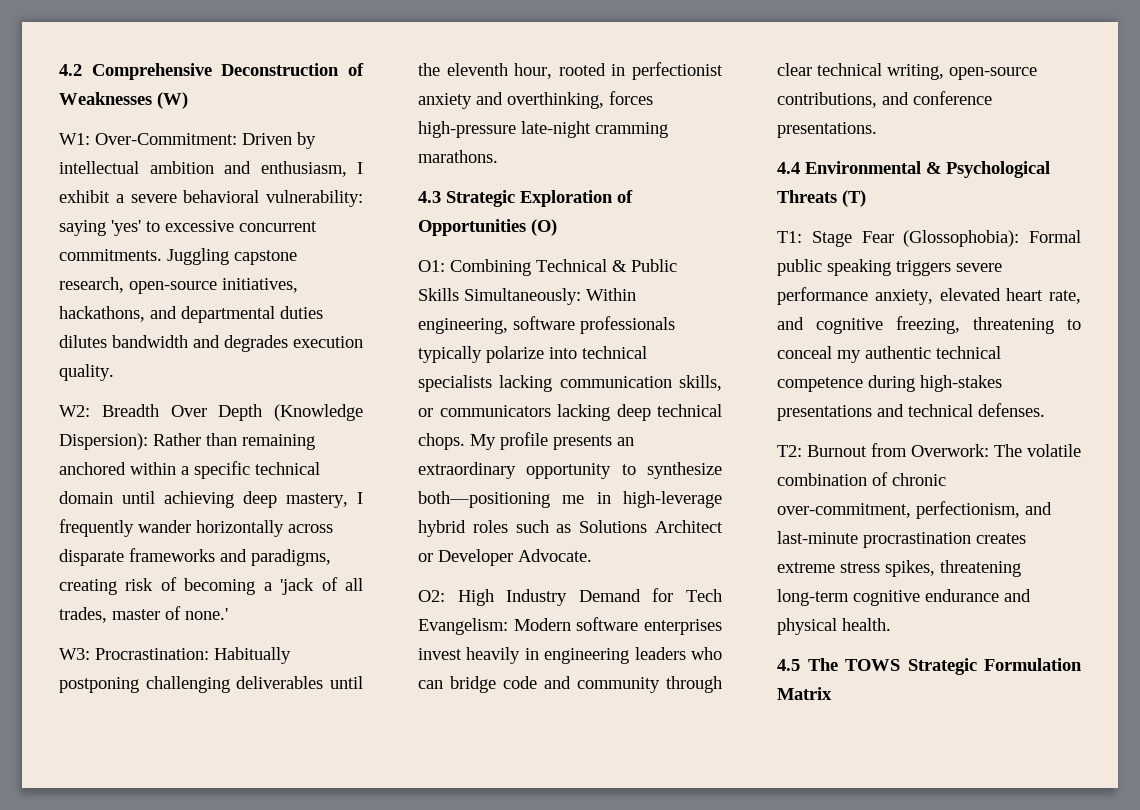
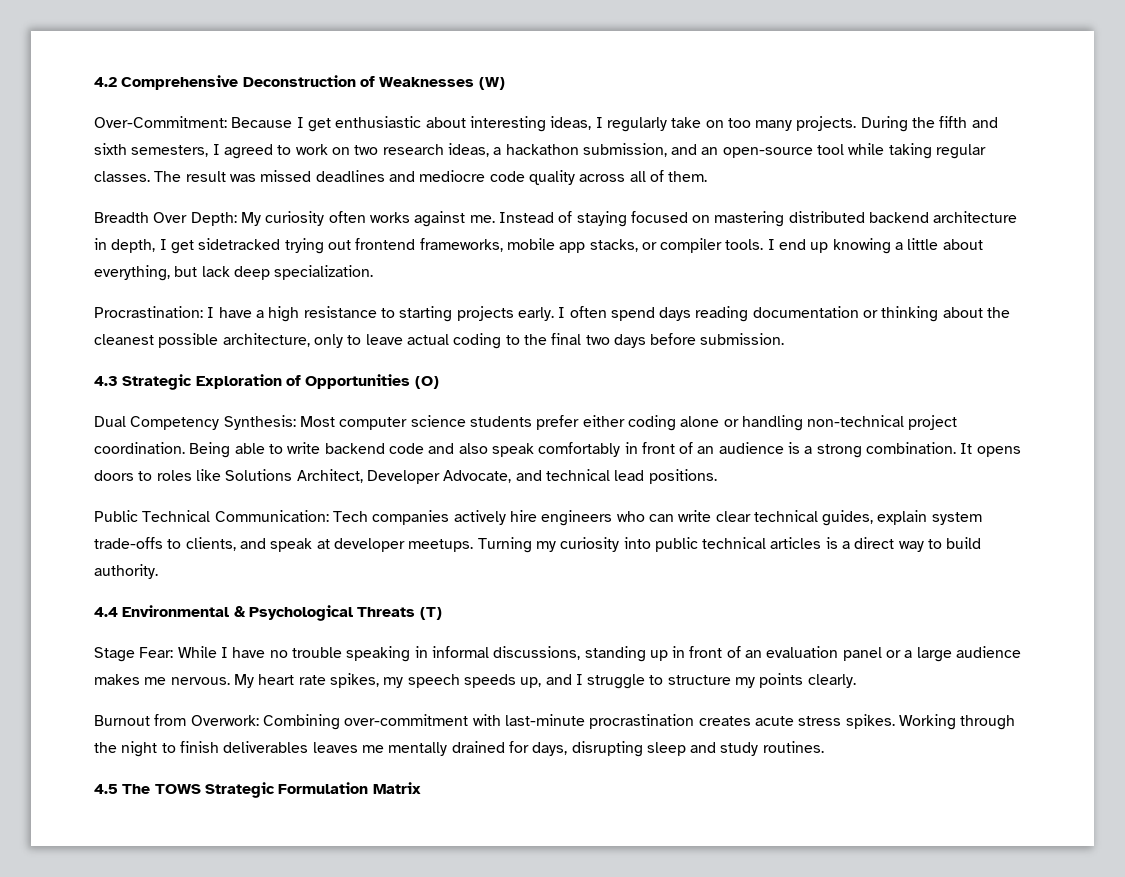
[59,132,316,149] [59,161,363,177] [59,190,363,207] [59,220,317,236] [59,248,297,265] [59,277,298,294] [59,306,323,323] [59,335,363,352] [59,364,114,381] [59,404,363,421] [59,433,315,450] [59,461,320,479] [59,491,363,508] [59,519,333,537] [59,548,331,566] [59,577,363,595] [59,606,228,623] [59,647,291,664] [59,676,364,693] [418,62,723,80] [418,91,653,109] [418,121,668,138] [418,150,498,163] W1: Over-Commitment: Driven by intellectual ambition and enthusiasm, I exhibit a severe behavioral vulnerability: saying 'yes' to excessive concurrent commitments. Juggling capstone research, open-source initiatives, hackathons, and departmental duties dilutes bandwidth and degrades execution quality. // W2: Breadth Over Depth (Knowledge Dispersion): Rather than remaining anchored within a specific technical domain until achieving deep mastery, I frequently wander horizontally across disparate frameworks and paradigms, creating risk of becoming a 'jack of all trades, master of none.' // W3: Procrastination: Habitually postponing challenging deliverables until the eleventh hour, rooted in perfectionist anxiety and overthinking, forces high-pressure late-night cramming marathons. -> [94,116,998,132] [94,143,987,159] [94,170,708,185] [94,211,1018,227] [94,238,983,254] [94,265,374,281] [94,306,1011,322] [94,333,785,349] Over-Commitment: Because I get enthusiastic about interesting ideas, I regularly take on too many projects. During the fifth and sixth semesters, I agreed to work on two research ideas, a hackathon submission, and an open-source tool while taking regular classes. The result was missed deadlines and mediocre code quality across all of them. // Breadth Over Depth: My curiosity often works against me. Instead of staying focused on mastering distributed backend architecture in depth, I get sidetracked trying out frontend frameworks, mobile app stacks, or compiler tools. I end up knowing a little about everything, but lack deep specialization. // Procrastination: I have a high resistance to starting projects early. I often spend days reading documentation or thinking about the cleanest possible architecture, only to leave actual coding to the final two days before submission.
[418,259,677,276] [418,288,636,305] [418,316,675,334] [418,346,647,363] [418,375,722,392] [418,404,722,421] [418,432,634,450] [418,462,722,479] [418,491,722,508] [418,520,723,537] [418,549,592,566] [418,588,722,606] [418,617,722,635] [418,647,722,664] [418,676,722,693] [777,63,1037,80] [777,91,992,108] [777,122,877,138] O1: Combining Technical & Public Skills Simultaneously: Within engineering, software professionals typically polarize into technical specialists lacking communication skills, or communicators lacking deep technical chops. My profile presents an extraordinary opportunity to synthesize both—positioning me in high-leverage hybrid roles such as Solutions Architect or Developer Advocate. // O2: High Industry Demand for Tech Evangelism: Modern software enterprises invest heavily in engineering leaders who can bridge code and community through clear technical writing, open-source contributions, and conference presentations. -> [94,415,958,431] [94,442,1021,458] [94,469,717,484] [94,510,982,526] [94,537,982,553] [94,564,158,579] Dual Competency Synthesis: Most computer science students prefer either coding alone or handling non-technical project coordination. Being able to write backend code and also speak comfortably in front of an audience is a strong combination. It opens doors to roles like Solutions Architect, Developer Advocate, and technical lead positions. // Public Technical Communication: Tech companies actively hire engineers who can write clear technical guides, explain system trade-offs to clients, and speak at developer meetups. Turning my curiosity into public technical articles is a direct way to build authority.
[777,230,1081,247] [777,259,1002,276] [777,287,1081,305] [777,316,1081,334] [777,346,1001,363] [777,375,1002,392] [777,403,1045,421] [777,443,1081,457] [777,472,946,486] [777,501,1052,519] [777,531,1026,548] [777,560,1021,577] [777,589,1031,606] [777,618,891,635] T1: Stage Fear (Glossophobia): Formal public speaking triggers severe performance anxiety, elevated heart rate, and cognitive freezing, threatening to conceal my authentic technical competence during high-stakes presentations and technical defenses. // T2: Burnout from Overwork: The volatile combination of chronic over-commitment, perfectionism, and last-minute procrastination creates extreme stress spikes, threatening long-term cognitive endurance and physical health. -> [94,646,1022,662] [94,673,856,689] [94,714,1016,730] [94,741,824,757] Stage Fear: While I have no trouble speaking in informal discussions, standing up in front of an evaluation panel or a large audience makes me nervous. My heart rate spikes, my speech speeds up, and I struggle to structure my points clearly. // Burnout from Overwork: Combining over-commitment with last-minute procrastination creates acute stress spikes. Working through the night to finish deliverables leaves me mentally drained for days, disrupting sleep and study routines.

